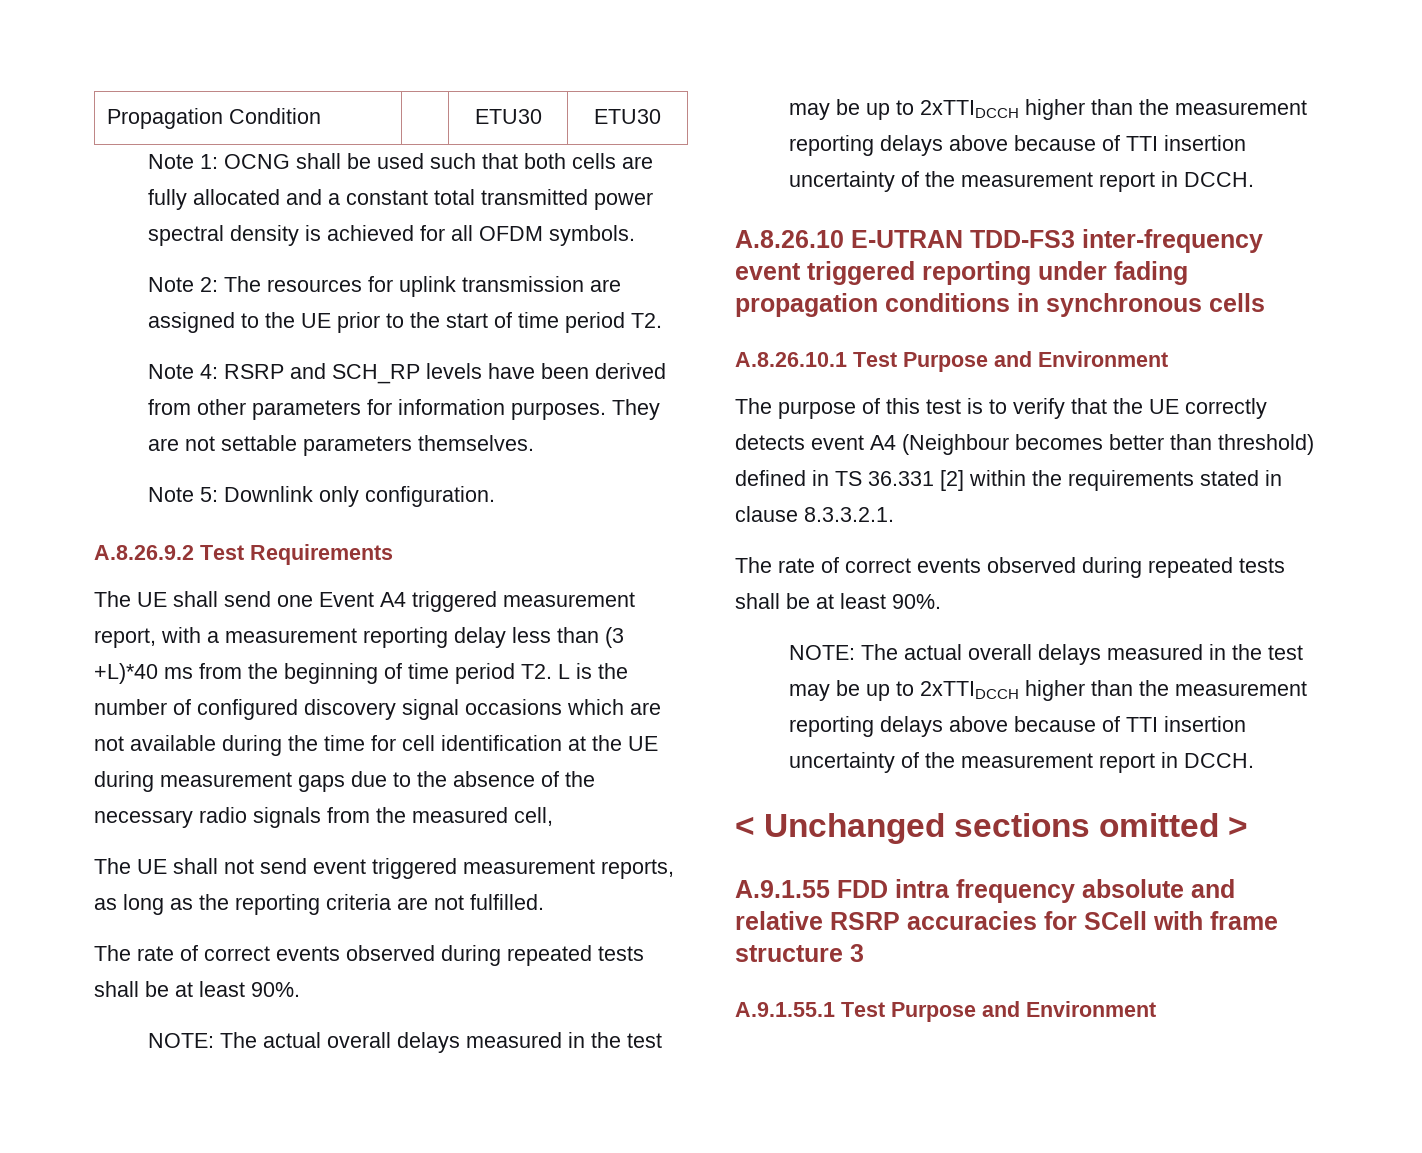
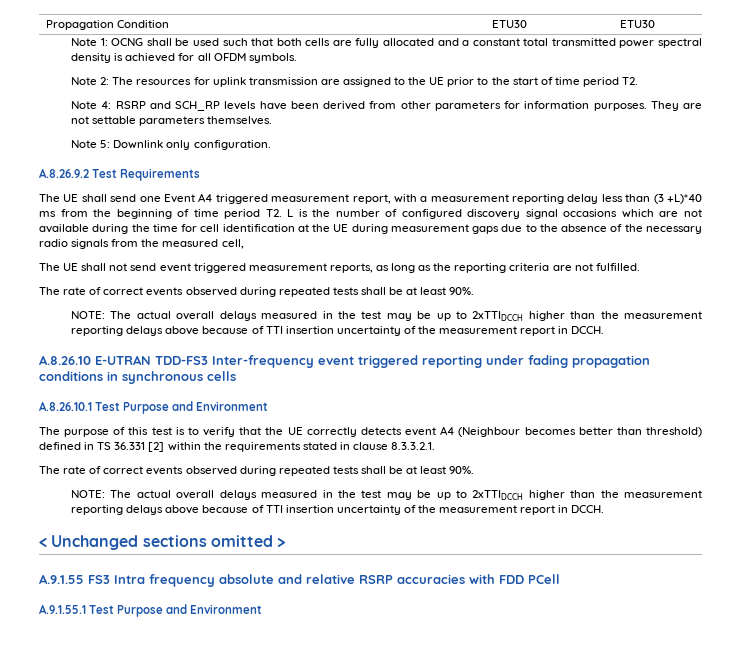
[1082,229,1263,253] inter-frequency -> [212,355,314,368] Inter-frequency
[837,879,950,898] FDD intra -> [88,575,145,584] FS3 Intra
[1044,911,1278,930] [735,944,864,962] for SCell with frame structure 3 -> [469,574,560,584] with FDD PCell

